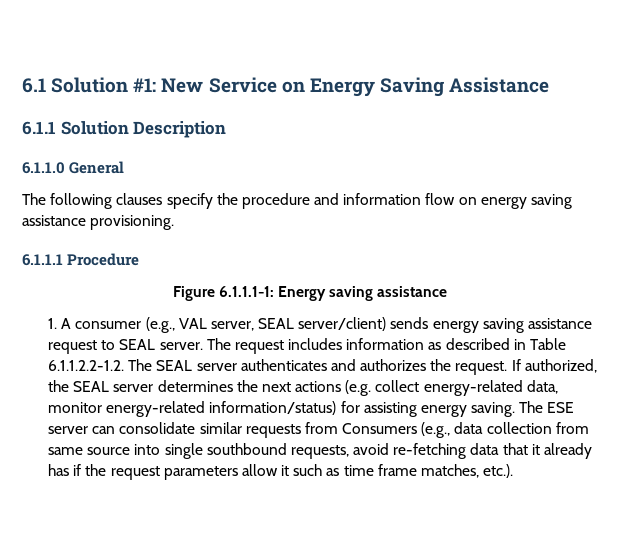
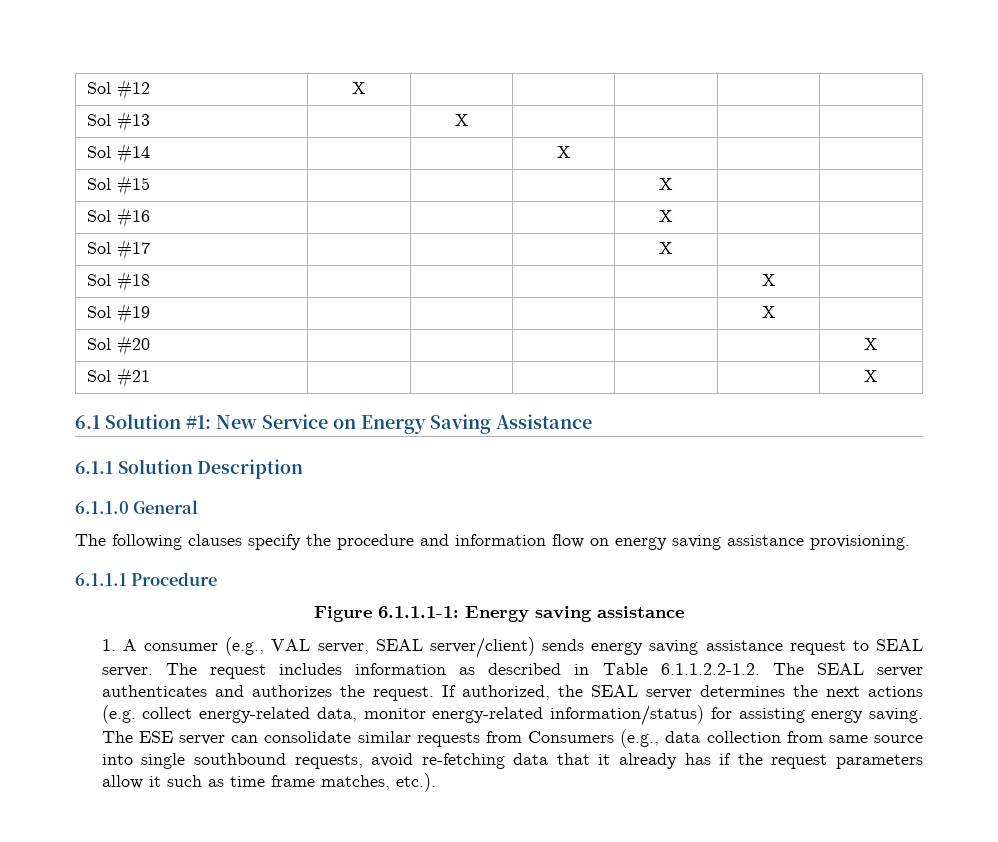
(22, 85) none -> [86,79,150,100] [352,82,366,94] [86,111,150,132] [454,114,469,126] [86,143,150,164] [556,146,571,158] [86,175,150,196] [659,178,673,190] [86,207,150,228] [659,210,673,222] [86,239,150,260] [659,242,673,254] [86,271,150,292] [761,274,776,286] [86,303,150,324] [761,306,776,318] [86,335,150,356] [864,338,878,350] [86,367,150,388] [864,370,878,382] Sol #12 | X | | | | | // Sol #13 | | X | | | | // Sol #14 | | | X | | | // Sol #15 | | | | X | | // Sol #16 | | | | X | | // Sol #17 | | | | X | | // Sol #18 | | | | | X | // Sol #19 | | | | | X | // Sol #20 | | | | | | X // Sol #21 | | | | | | X //

